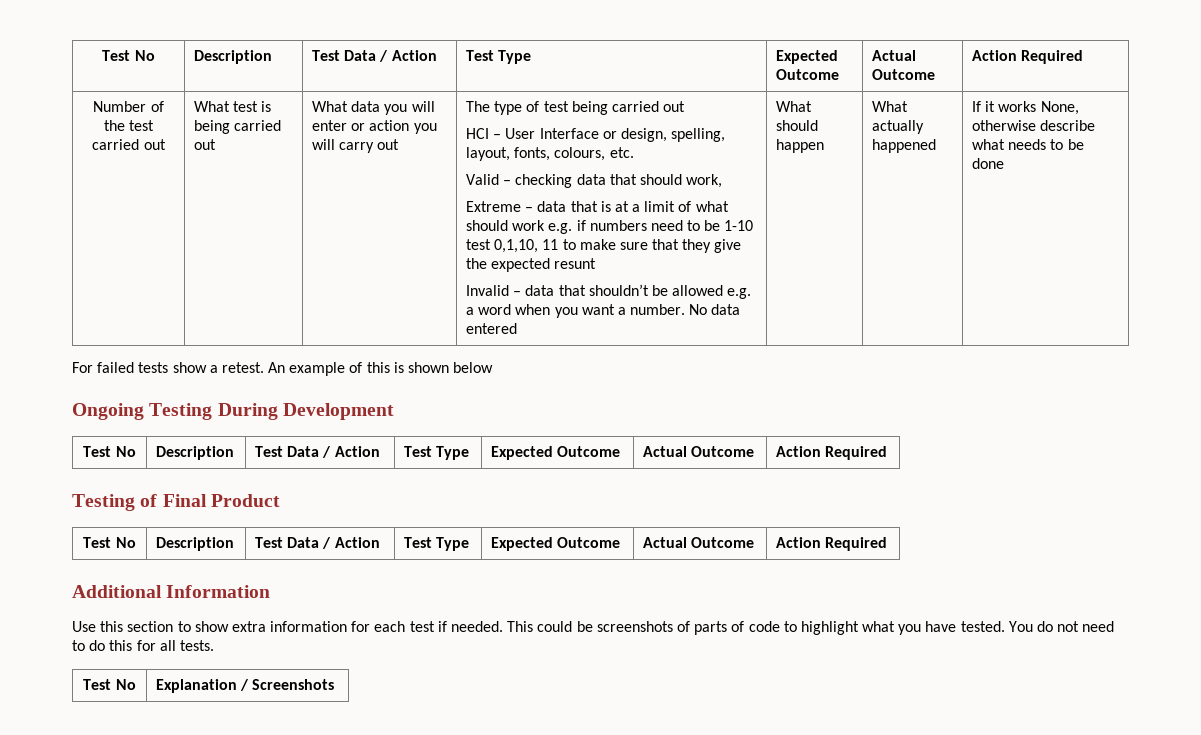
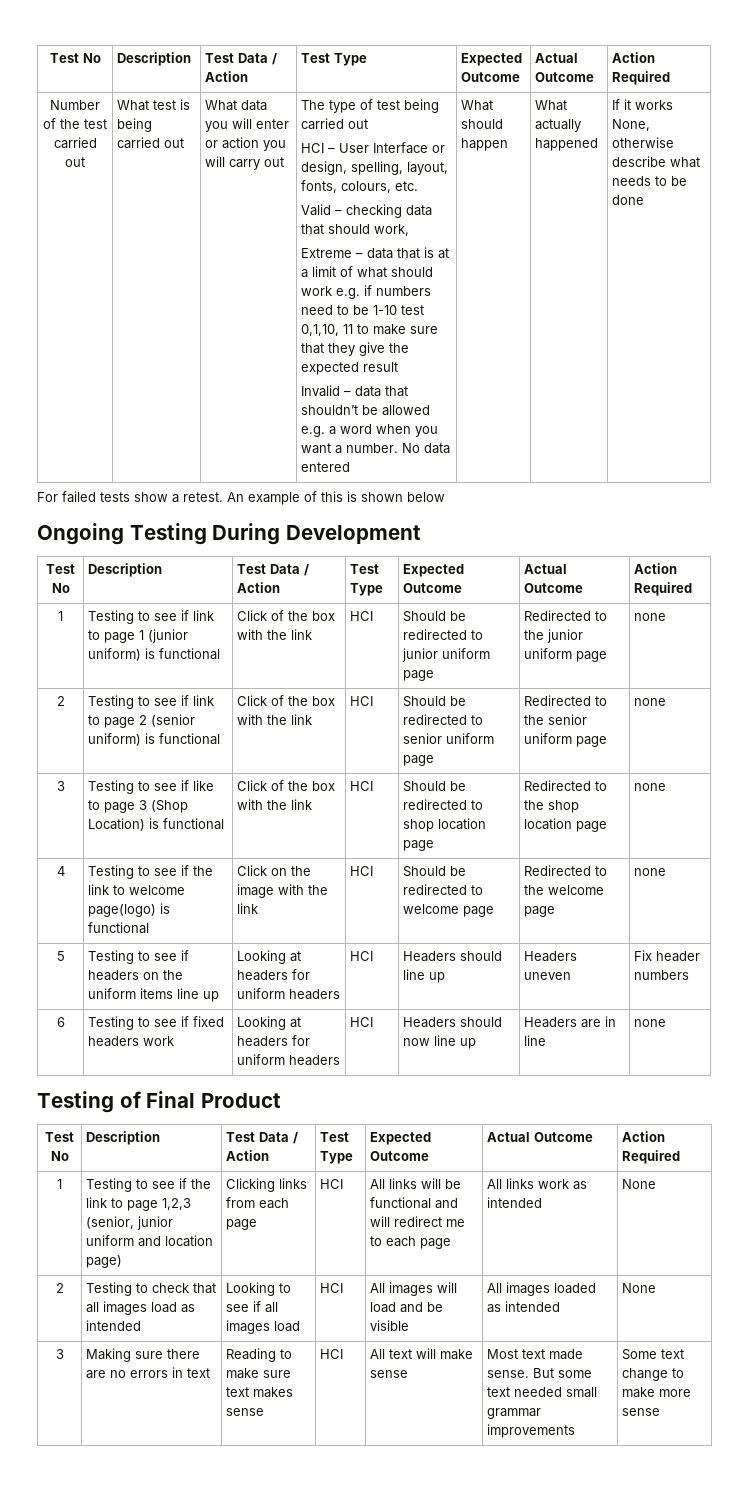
[554,258,597,269] resunt -> [363,362,399,372] result
(888, 453) none -> [58,611,63,621] [88,610,215,624] [88,629,189,643] [88,648,221,661] [237,610,336,621] [237,629,313,640] [350,611,374,621] [403,611,467,622] [403,629,484,640] [402,648,491,662] [403,670,435,681] [524,610,608,621] [524,629,584,643] [524,648,608,662] [634,613,667,621] [56,696,65,706] [88,695,215,709] [88,714,196,728] [88,733,221,746] [237,695,336,706] [237,714,313,725] [350,696,374,706] [403,696,467,707] [403,714,484,725] [403,733,495,744] [403,755,435,766] [524,695,608,706] [524,714,588,725] [524,733,608,747] [634,698,667,706] [56,781,65,791] [88,780,215,794] [88,800,189,813] [88,818,225,831] [237,780,336,791] [237,799,313,810] [350,781,374,791] [403,781,467,792] [403,799,484,810] [403,818,487,832] [403,840,435,851] [524,780,608,791] [524,800,580,813] [524,818,608,832] [634,783,667,791] [56,866,65,876] [88,865,214,879] [88,884,186,895] [88,903,171,917] [88,922,150,934] [237,865,312,876] [237,884,329,898] [237,903,259,914] [350,866,374,876] [403,866,467,877] [403,884,484,895] [403,904,495,917] [524,865,608,876] [524,885,605,895] [524,906,556,917] [634,868,667,876] [56,951,65,961] [88,950,190,964] [88,970,184,981] [88,988,220,1002] [237,950,302,964] [237,969,311,981] [237,988,341,1000] [350,951,374,961] [403,951,503,962] [403,969,446,983] [524,951,578,962] [524,972,572,980] [634,950,701,962] [634,970,690,980] [56,1017,65,1027] [88,1016,225,1030] [88,1036,175,1047] [237,1016,302,1030] [237,1035,311,1047] [237,1054,341,1066] [350,1017,374,1027] [403,1017,503,1028] [403,1035,477,1049] [524,1016,617,1028] [524,1035,547,1046] [634,1019,667,1027] // 1 | Testing to see if link to page 1 (junior uniform) is functional | Click of the box with the link | HCI | Should be redirected to junior uniform page | Redirected to the junior uniform page | none // 2 | Testing to see if link to page 2 (senior uniform) is functional | Click of the box with the link | HCI | Should be redirected to senior uniform page | Redirected to the senior uniform page | none // 3 | Testing to see if like to page 3 (Shop Location) is functional | Click of the box with the link | HCI | Should be redirected to shop location page | Redirected to the shop location page | none // 4 | Testing to see if the link to welcome page(logo) is functional | Click on the image with the link | HCI | Should be redirected to welcome page | Redirected to the welcome page | none // 5 | Testing to see if headers on the uniform items line up | Looking at headers for uniform headers | HCI | Headers should line up | Headers uneven | Fix header numbers // 6 | Testing to see if fixed headers work | Looking at headers for uniform headers | HCI | Headers should now line up | Headers are in line | none
[72,585,271,598] [72,621,1115,635] [72,640,214,651] [83,679,136,690] [155,679,335,693] // Additional Information // Use this section to show extra information for each test if needed. This could be screenshots of parts of code to highlight what you have tested. You do not need to do this for all tests. // Test No | Explanation / Screenshots -> [57,1179,62,1189] [86,1178,212,1192] [86,1197,192,1211] [86,1216,174,1230] [86,1235,214,1247] [86,1255,123,1268] [226,1178,308,1192] [226,1197,290,1209] [226,1219,258,1230] [320,1179,344,1189] [370,1178,462,1189] [370,1197,459,1209] [370,1216,466,1227] [370,1236,452,1249] [487,1178,588,1190] [487,1197,543,1208] [622,1179,657,1189] [55,1283,64,1293] [86,1282,217,1296] [86,1301,196,1315] [86,1320,142,1331] [226,1282,292,1296] [226,1301,279,1313] [226,1320,301,1334] [320,1283,344,1293] [370,1282,458,1296] [370,1302,444,1313] [370,1320,410,1331] [487,1282,597,1296] [487,1301,561,1313] [622,1283,657,1293] [55,1349,64,1359] [86,1348,201,1362] [86,1367,211,1379] [226,1348,293,1362] [226,1368,292,1379] [226,1387,294,1398] [226,1408,265,1416] [320,1349,344,1359] [370,1348,474,1360] [370,1370,409,1378] [487,1349,584,1360] [487,1368,593,1378] [487,1387,598,1398] [487,1408,542,1419] [487,1424,576,1438] [622,1349,685,1360] [622,1368,685,1381] [622,1387,692,1398] [622,1408,661,1416] // 1 | Testing to see if the link to page 1,2,3 (senior, junior uniform and location page) | Clicking links from each page | HCI | All links will be functional and will redirect me to each page | All links work as intended | None // 2 | Testing to check that all images load as intended | Looking to see if all images load | HCI | All images will load and be visible | All images loaded as intended | None // 3 | Making sure there are no errors in text | Reading to make sure text makes sense | HCI | All text will make sense | Most text made sense. But some text needed small grammar improvements | Some text change to make more sense

